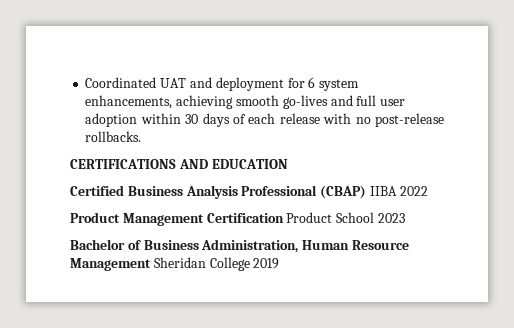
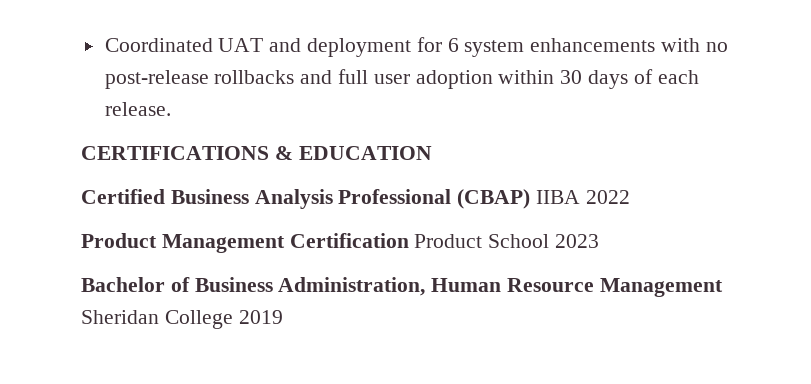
[85,95,328,109] enhancements, achieving smooth go-lives -> [530,38,728,52] [104,70,295,89] enhancements with no post-release rollbacks
[279,113,444,127] [85,131,142,142] release with no post-release rollbacks. -> [104,102,171,116] release.
[178,159,208,169] AND -> [274,146,293,160] &

